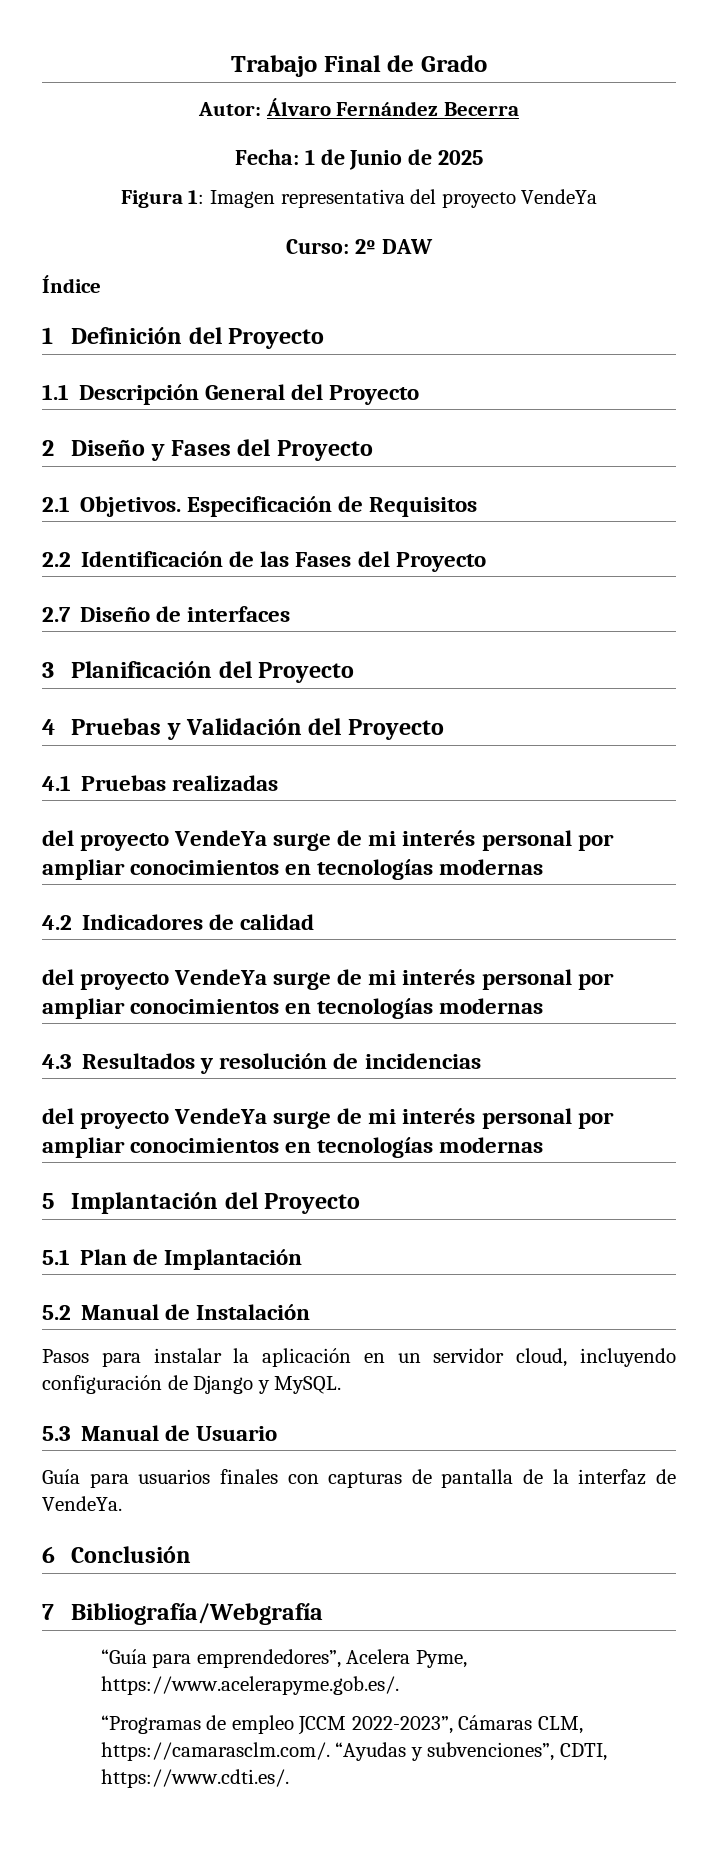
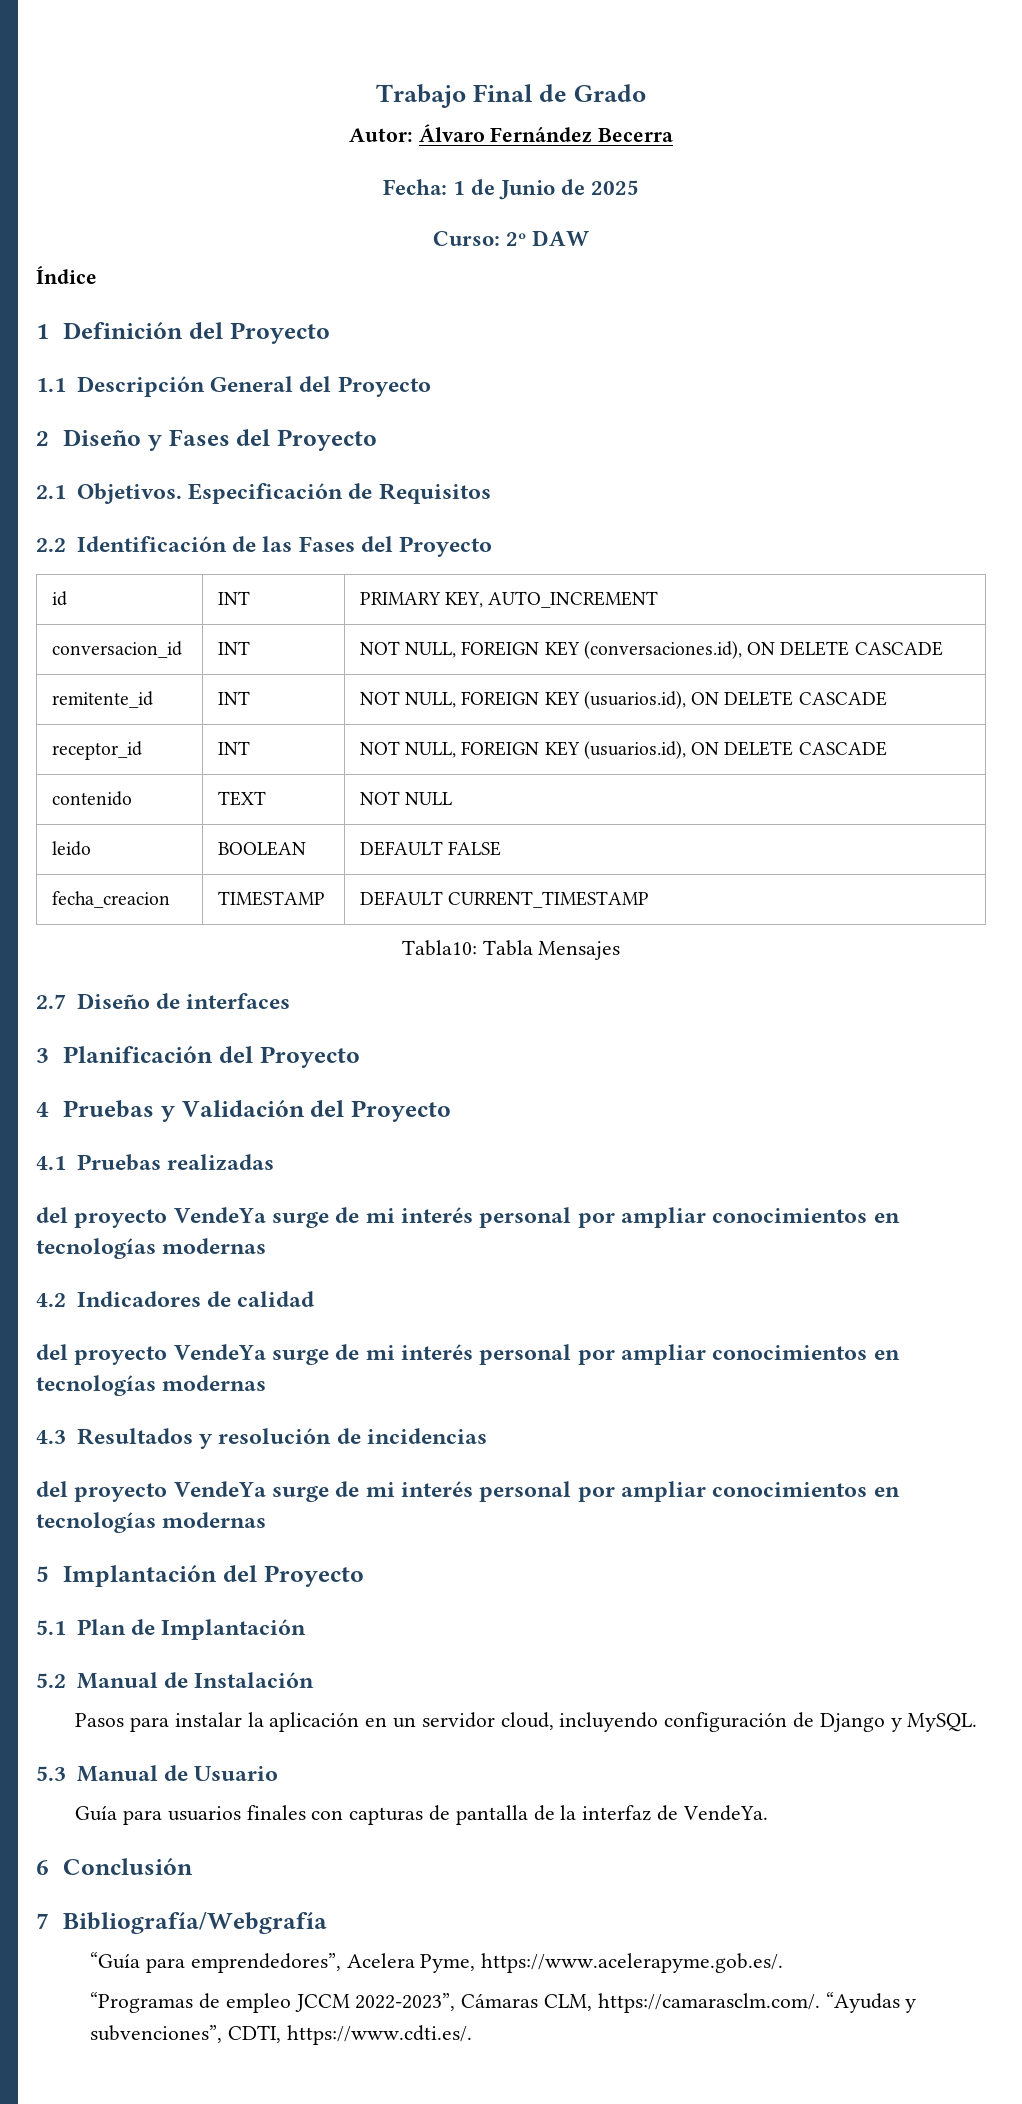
[120,189,598,208] // Figura 1: Imagen representativa del proyecto VendeYa -> (640, 187) none
(486, 562) none -> [51,591,67,606] [217,591,250,605] [359,591,659,608] [51,641,182,658] [217,641,250,655] [359,641,943,659] [51,691,153,708] [217,691,250,705] [359,691,887,709] [51,741,142,760] [217,741,250,755] [359,741,887,759] [51,791,132,806] [217,791,266,806] [359,791,453,805] [51,841,91,856] [217,841,306,856] [359,841,502,856] [51,891,170,908] [217,891,325,906] [359,891,650,908] [401,940,621,960] // id | INT | PRIMARY KEY, AUTO_INCREMENT // conversacion_id | INT | NOT NULL, FOREIGN KEY (conversaciones.id), ON DELETE CASCADE // remitente_id | INT | NOT NULL, FOREIGN KEY (usuarios.id), ON DELETE CASCADE // receptor_id | INT | NOT NULL, FOREIGN KEY (usuarios.id), ON DELETE CASCADE // contenido | TEXT | NOT NULL // leido | BOOLEAN | DEFAULT FALSE // fecha_creacion | TIMESTAMP | DEFAULT CURRENT_TIMESTAMP // Tabla10: Tabla Mensajes

